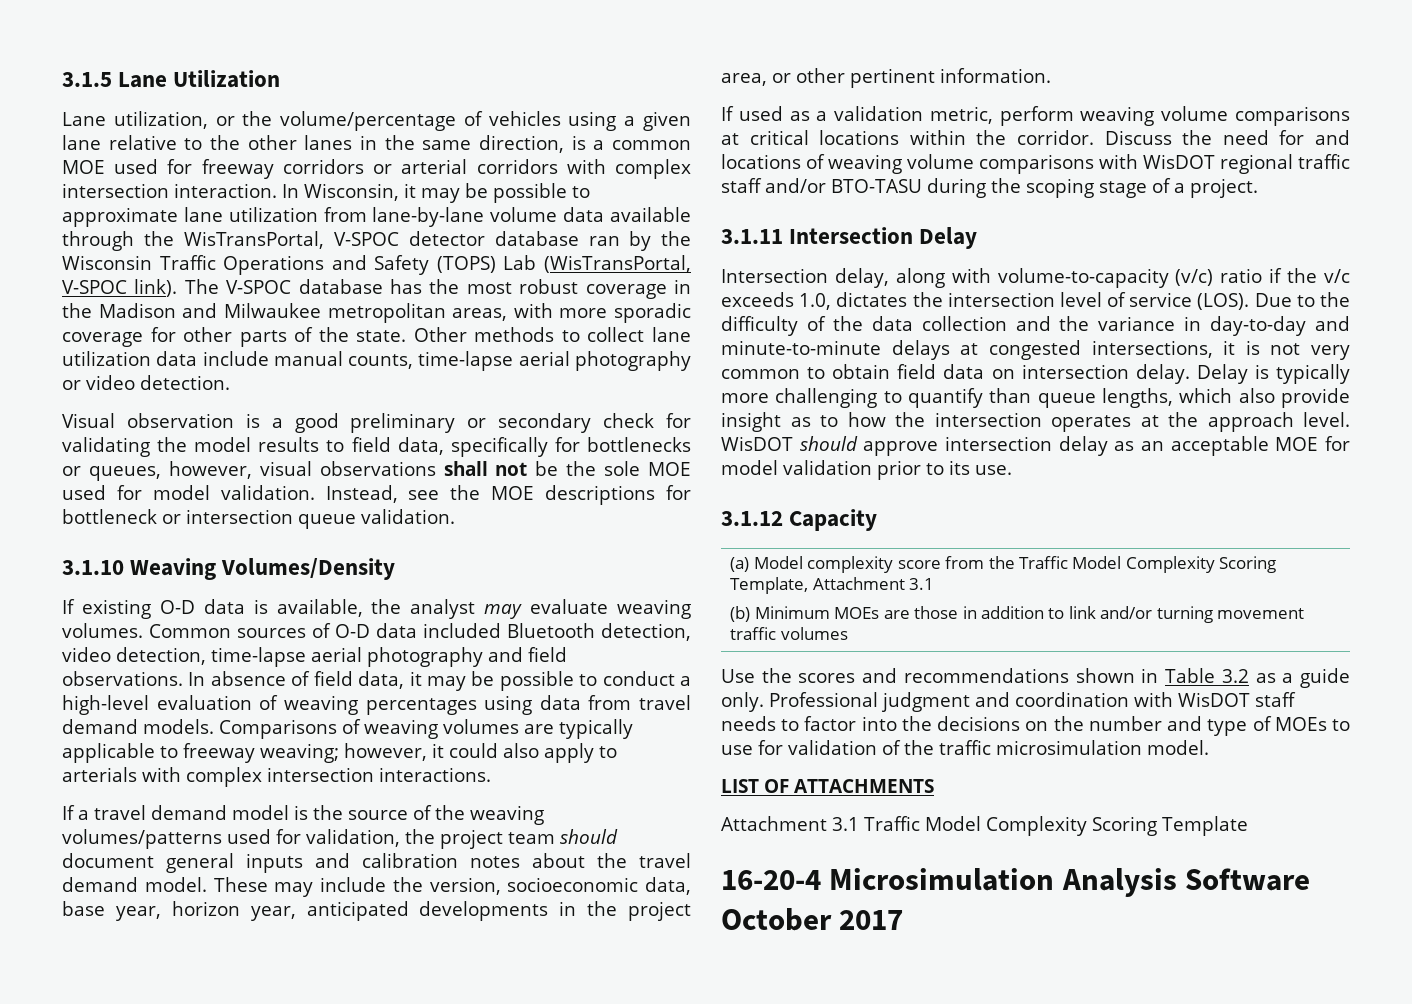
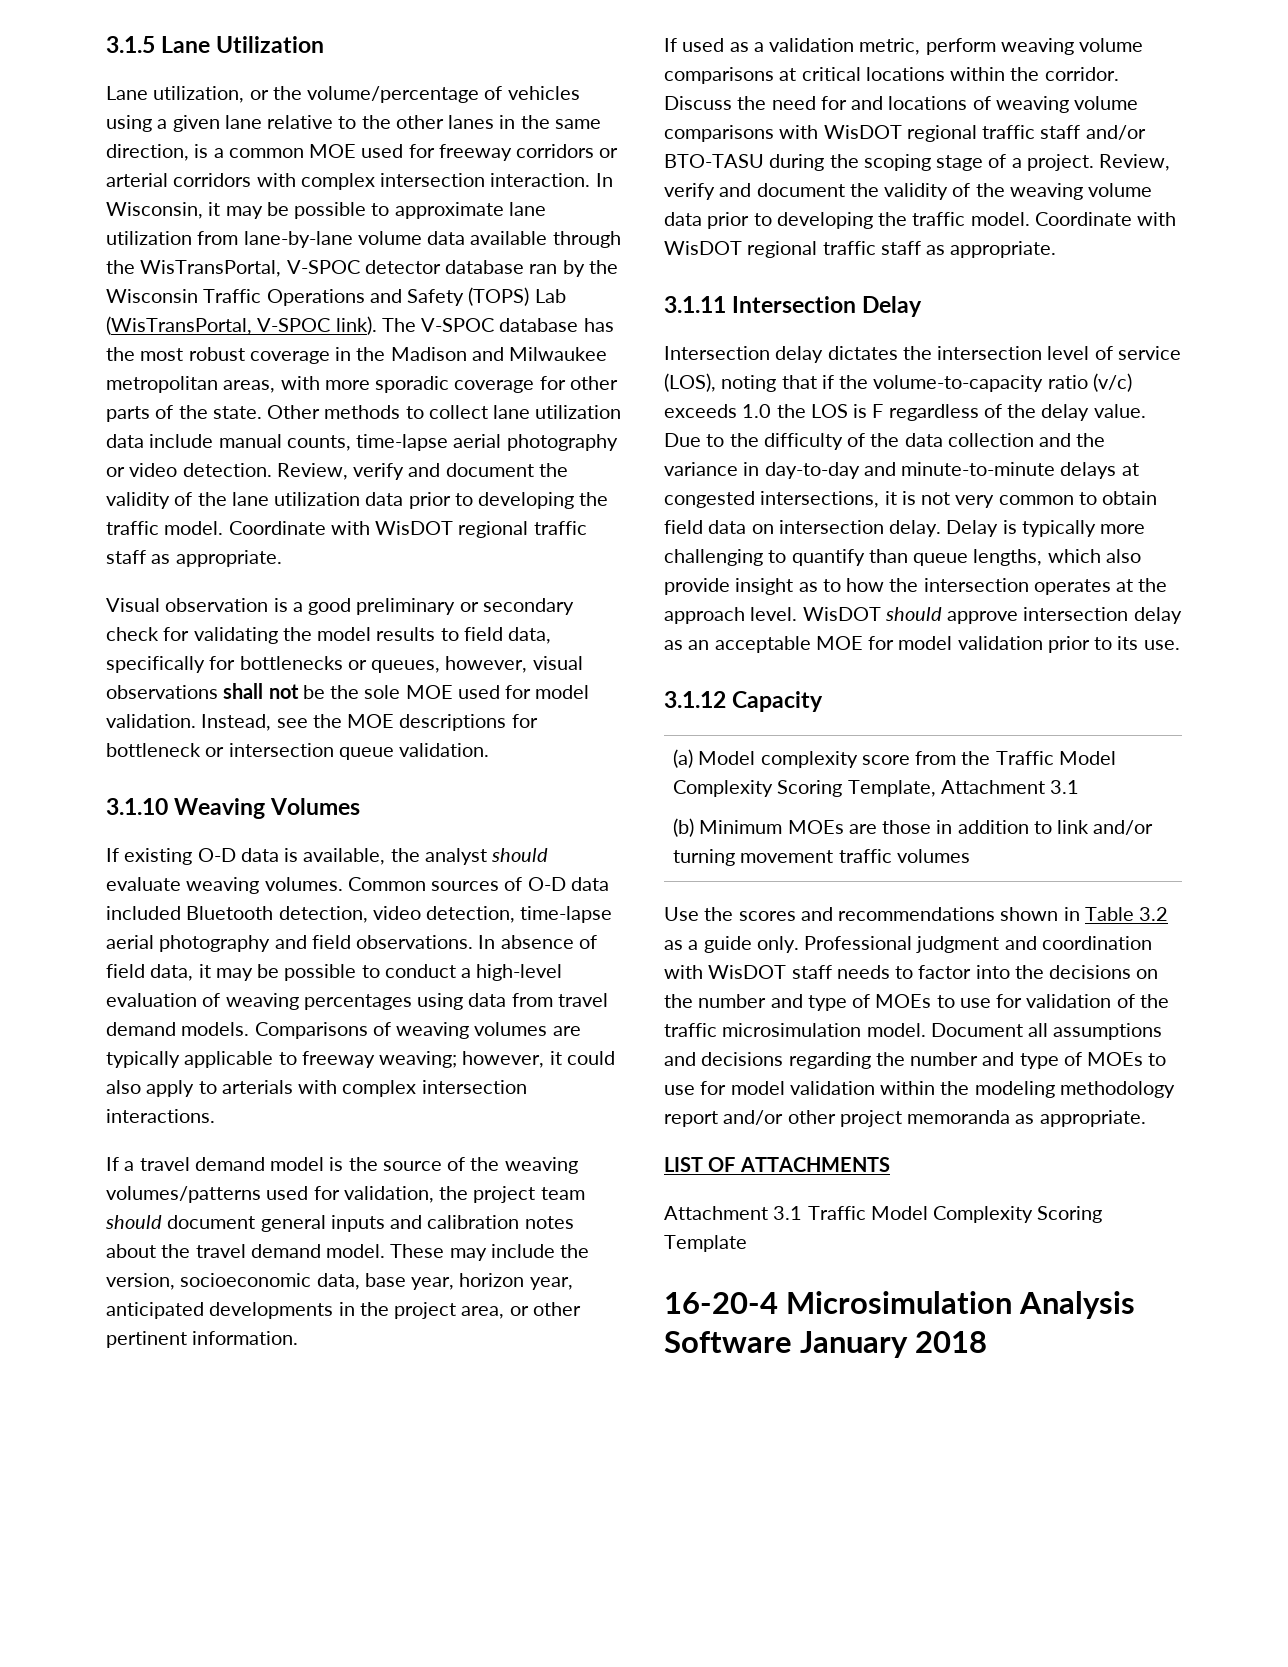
(230, 382) none -> [276,463,568,480] [106,492,609,509] [106,521,587,538] [106,550,282,567] Review, verify and document the validity of the lane utilization data prior to developing the traffic model. Coordinate with WisDOT regional traffic staff as appropriate.
[221,558,396,580] Volumes/Density -> [270,798,361,815] Volumes
[484,604,523,619] may -> [491,848,549,862] should
[721,227,978,249] [721,268,1350,288] [721,292,832,310] // 3.1.11 Intersection Delay // Intersection delay, along with volume-to-capacity (v/c) ratio if the v/c exceeds 1.0, -> [1099,154,1171,171] [664,183,1153,200] [664,212,1177,229] [664,241,1057,258] [664,296,923,317] [664,346,824,363] Review, verify and document the validity of the weaving volume data prior to developing the traffic model. Coordinate with WisDOT regional traffic staff as appropriate. // 3.1.11 Intersection Delay // Intersection delay
[1197,293,1250,310] (LOS). -> [664,373,1132,392] [664,404,1146,421] (LOS), noting that if the volume-to-capacity ratio (v/c) exceeds 1.0 the LOS is F regardless of the delay value.
(1209, 747) none -> [930,1023,1163,1040] [664,1052,1167,1069] [664,1081,1175,1098] [664,1110,1146,1127] Document all assumptions and decisions regarding the number and type of MOEs to use for model validation within the modeling methodology report and/or other project memoranda as appropriate.
[721,908,904,931] October 2017 -> [800,1331,988,1358] January 2018

